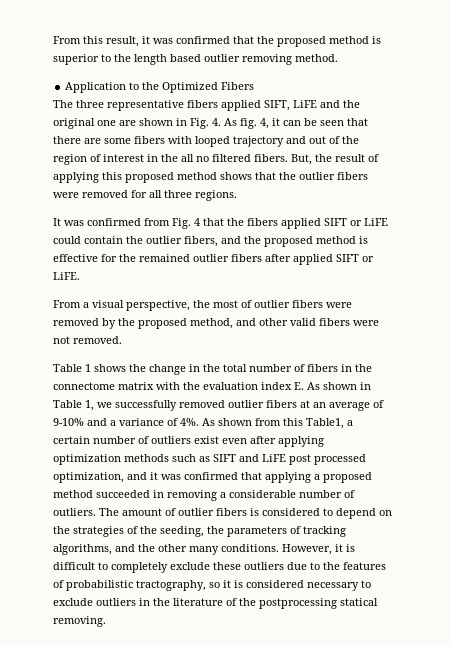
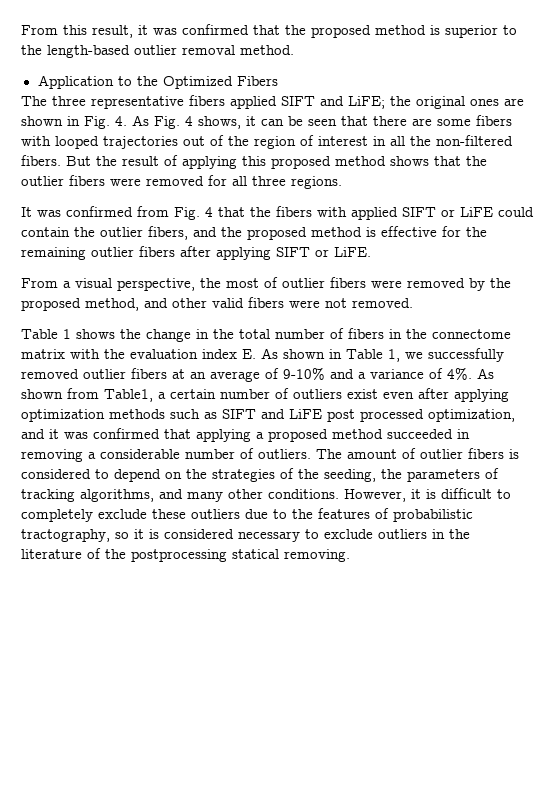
[134,54,292,65] length based outlier removing -> [47,45,235,58] length-based outlier removal
[264,100,340,111] SIFT, LiFE and -> [281,96,385,109] SIFT and LiFE;
[97,120,116,126] one -> [470,99,499,106] ones
[240,118,269,129] fig. 4, -> [154,116,241,129] Fig. 4 shows,
[233,136,306,147] trajectory and -> [103,136,178,149] trajectories
[161,154,312,165] the all no filtered fibers. But, -> [390,135,513,146] [21,155,91,166] all the non-filtered fibers. But
(278, 222) none -> [317,207,347,217] with
[139,254,190,262] remained -> [21,247,86,260] remaining
[293,254,333,265] applied -> [216,247,271,260] applying
[283,418,303,426] this -> (99, 393) none
[138,544,219,555] the other many -> [187,489,263,502] many other

